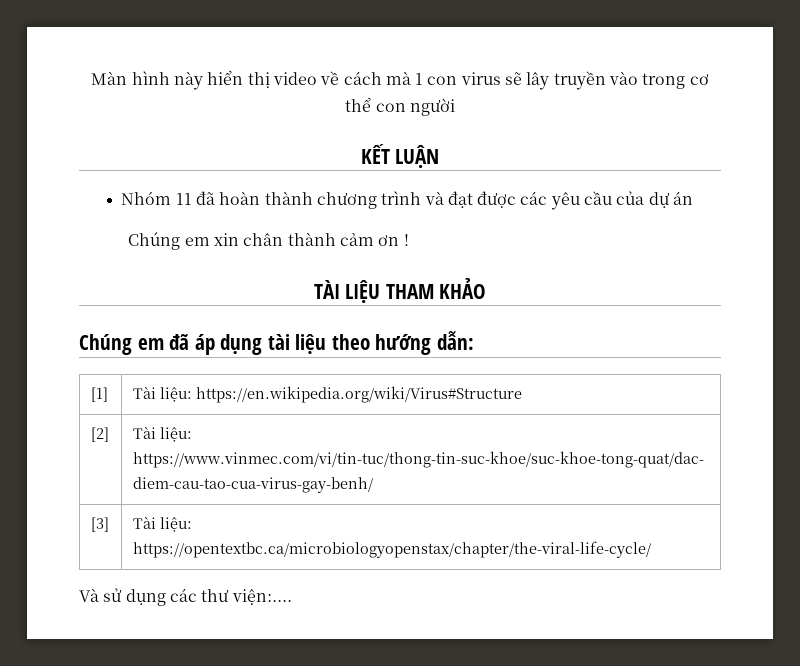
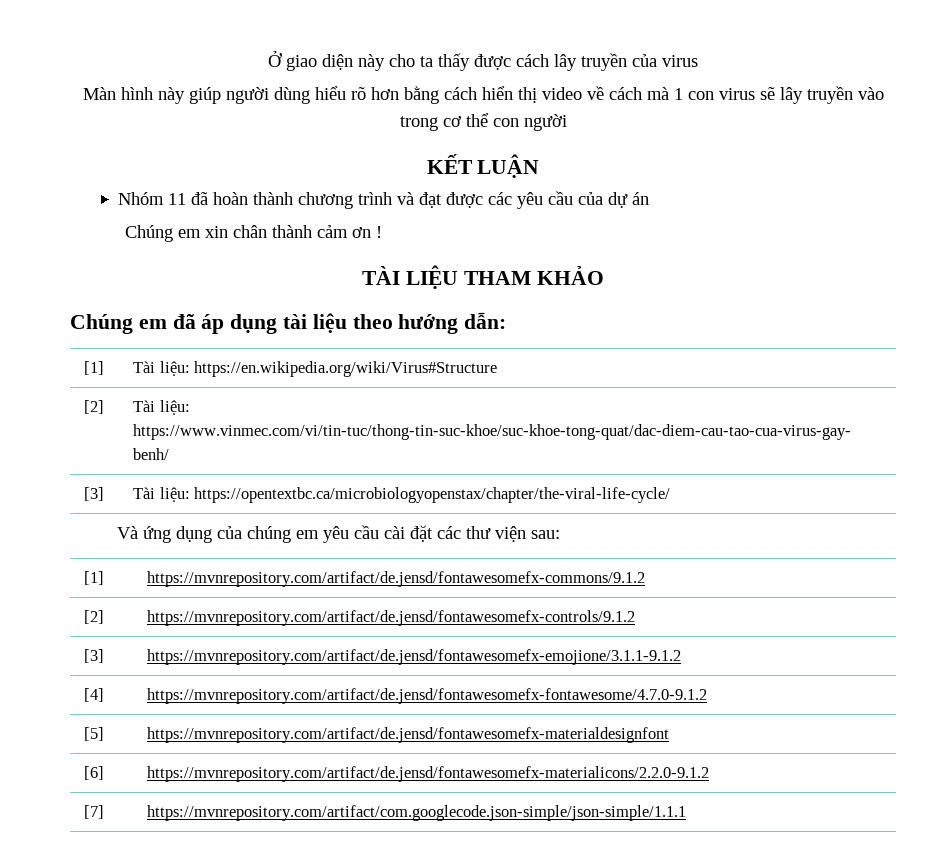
[91,71,203,90] Màn hình này -> [268,51,698,71] [82,86,477,104] Ở giao diện này cho ta thấy được cách lây truyền của virus // Màn hình này giúp người dùng hiểu rõ hơn bằng cách
[103,588,292,606] sử dụng các thư viện:.... -> [142,525,560,543] [84,571,105,585] [147,571,646,587] [84,610,105,624] [147,610,636,626] [84,649,105,663] [147,649,682,665] [84,688,105,702] [147,688,708,704] [84,727,105,741] [147,727,670,743] [84,766,105,780] [147,766,710,782] [84,805,105,819] [147,805,687,821] ứng dụng của chúng em yêu cầu cài đặt các thư viện sau: // [1] | https://mvnrepository.com/artifact/de.jensd/fontawesomefx-commons/9.1.2 // [2] | https://mvnrepository.com/artifact/de.jensd/fontawesomefx-controls/9.1.2 // [3] | https://mvnrepository.com/artifact/de.jensd/fontawesomefx-emojione/3.1.1-9.1.2 // [4] | https://mvnrepository.com/artifact/de.jensd/fontawesomefx-fontawesome/4.7.0-9.1.2 // [5] | https://mvnrepository.com/artifact/de.jensd/fontawesomefx-materialdesignfont // [6] | https://mvnrepository.com/artifact/de.jensd/fontawesomefx-materialicons/2.2.0-9.1.2 // [7] | https://mvnrepository.com/artifact/com.googlecode.json-simple/json-simple/1.1.1

